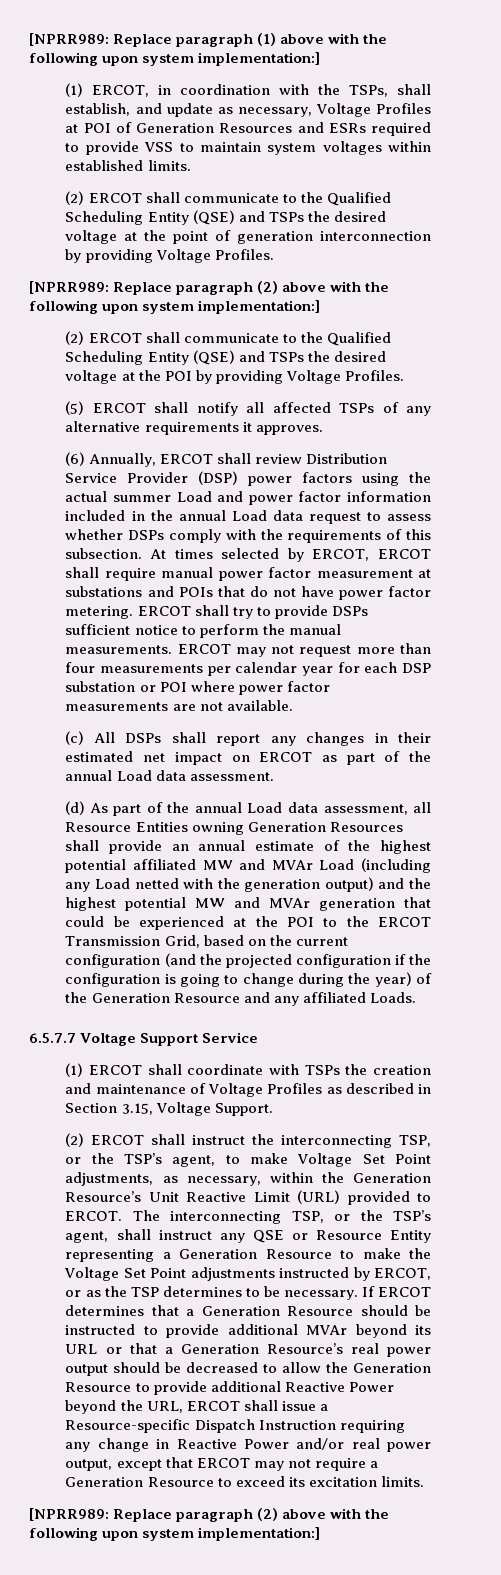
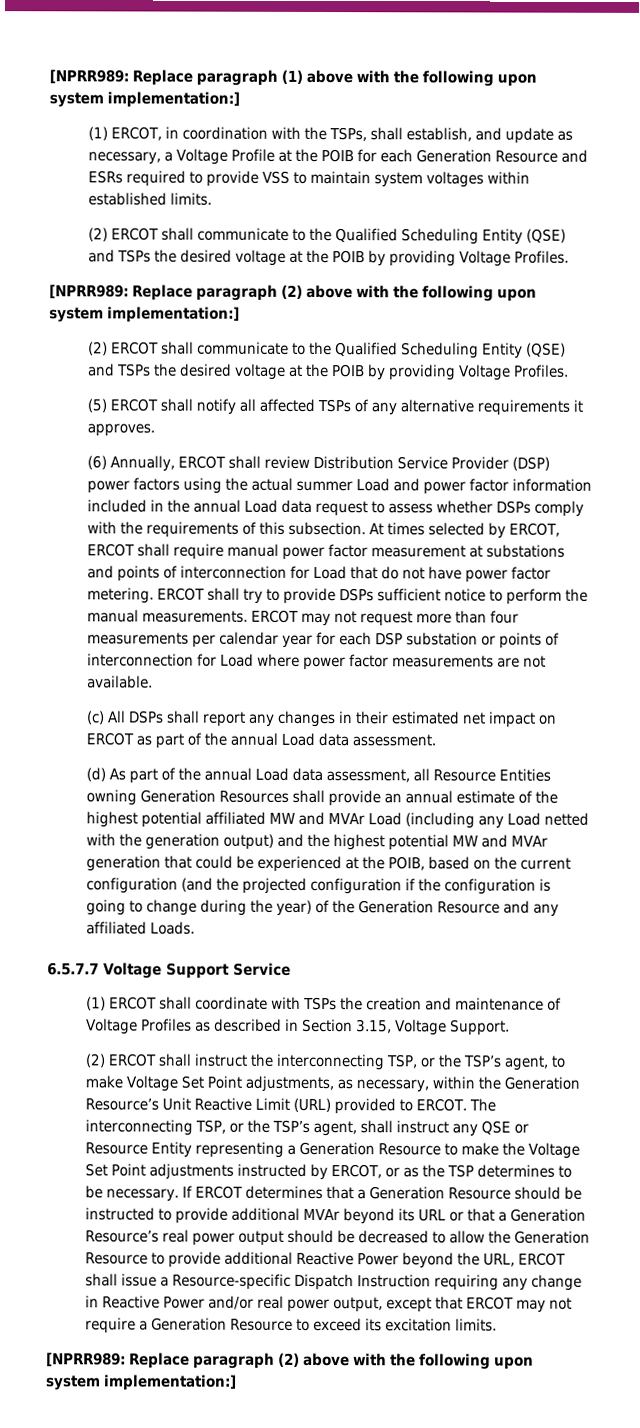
[315,103,431,117] [65,122,293,133] Voltage Profiles at POI of Generation Resources -> [164,148,559,165] a Voltage Profile at the POIB for each Generation Resource
[173,230,431,244] point of generation interconnection -> [332,250,366,264] POIB
[164,371,192,381] POI -> [331,364,366,378] POIB
[178,587,213,597] POIs -> [117,565,348,582] points of interconnection for Load
[159,682,187,692] POI -> [499,632,561,649] [87,653,255,667] points of interconnection for Load
[287,916,431,927] [65,935,200,948] POI to the ERCOT Transmission Grid, -> [388,856,426,871] POIB,

